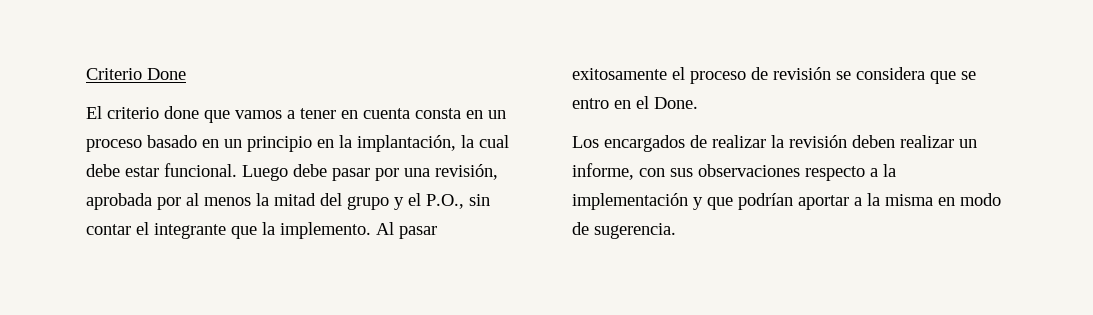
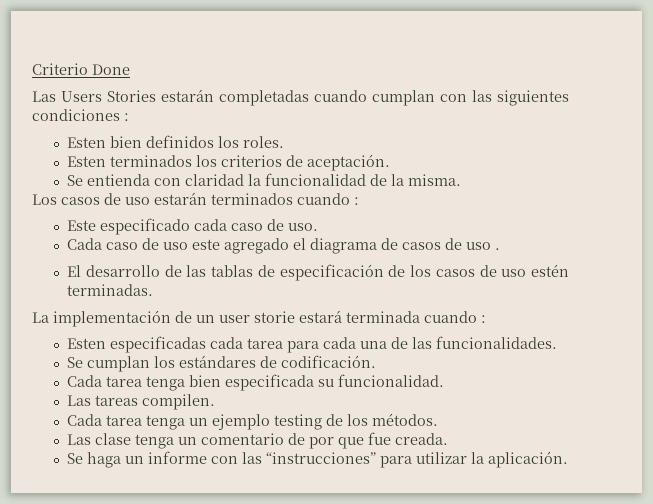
[86,106,506,123] [86,135,509,152] [86,163,498,181] [86,193,490,210] [86,222,437,239] [572,67,976,84] [572,96,698,109] [572,135,977,152] [572,163,896,181] [572,193,1001,210] [572,222,676,239] El criterio done que vamos a tener en cuenta consta en un proceso basado en un principio en la implantación, la cual debe estar funcional. Luego debe pasar por una revisión, aprobada por al menos la mitad del grupo y el P.O., sin contar el integrante que la implemento. Al pasar exitosamente el proceso de revisión se considera que se entro en el Done. // Los encargados de realizar la revisión deben realizar un informe, con sus observaciones respecto a la implementación y que podrían aportar a la misma en modo de sugerencia. -> [32,89,569,106] [32,109,129,121] [67,135,285,148] [67,154,391,171] [67,173,462,186] [32,192,359,205] [67,218,319,235] [67,238,501,254] [67,264,570,281] [67,284,154,296] [32,310,486,327] [67,336,558,353] [67,355,377,372] [67,374,445,391] [67,394,216,410] [67,413,439,430] [67,432,449,449] [67,451,569,468] Las Users Stories estarán completadas cuando cumplan con las siguientes condiciones : // Esten bien definidos los roles. // Esten terminados los criterios de aceptación. // Se entienda con claridad la funcionalidad de la misma. // Los casos de uso estarán terminados cuando : // Este especificado cada caso de uso. // Cada caso de uso este agregado el diagrama de casos de uso . // El desarrollo de las tablas de especificación de los casos de uso estén terminadas. // La implementación de un user storie estará terminada cuando : // Esten especificadas cada tarea para cada una de las funcionalidades. // Se cumplan los estándares de codificación. // Cada tarea tenga bien especificada su funcionalidad. // Las tareas compilen. // Cada tarea tenga un ejemplo testing de los métodos. // Las clase tenga un comentario de por que fue creada. // Se haga un informe con las “instrucciones” para utilizar la aplicación.

